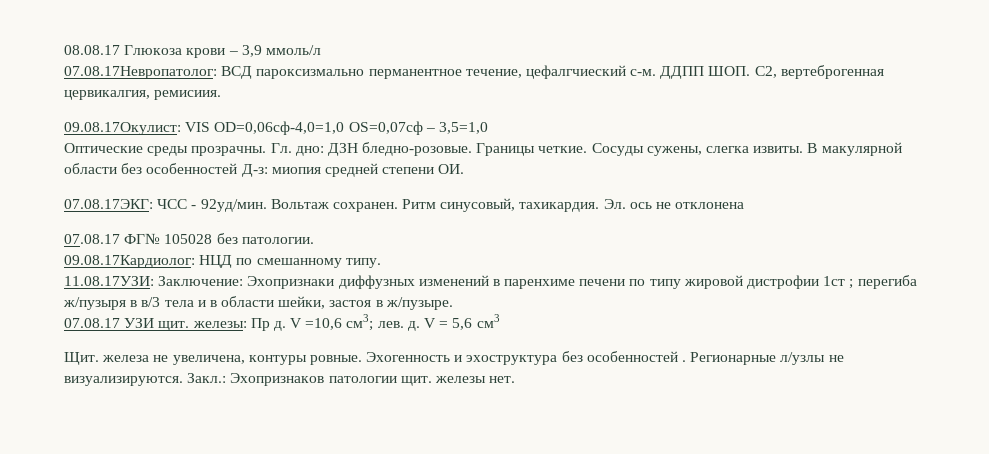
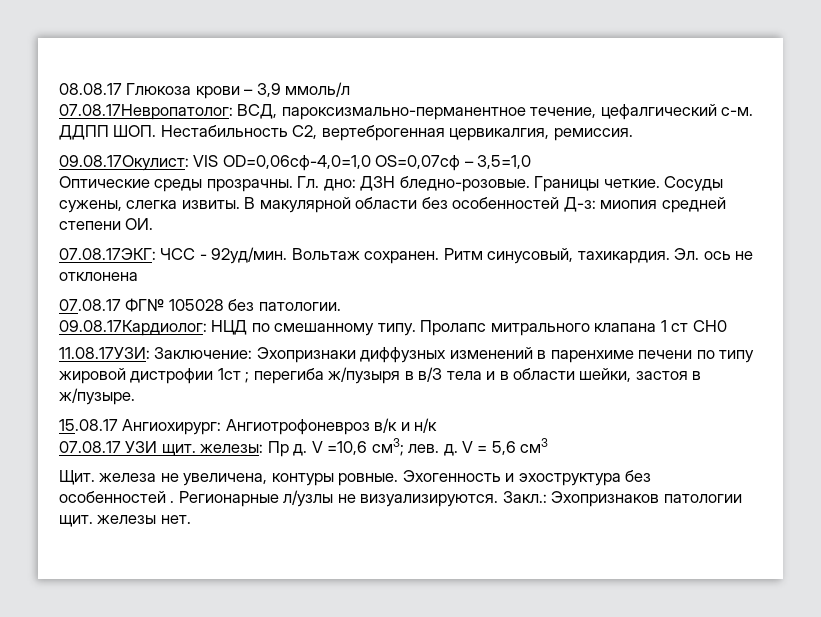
[221,65,626,79] ВСД пароксизмально перманентное течение, цефалгчиеский -> [237,104,717,120] ВСД, пароксизмально-перманентное течение, цефалгический
(751, 71) none -> [160,125,288,137] Нестабильность
[154,90,222,100] ремисиия. -> [553,128,633,141] ремиссия.
(381, 263) none -> [420,320,727,336] Пролапс митрального клапана 1 ст СН0
(453, 303) none -> [59,418,438,435] // 15.08.17 Ангиохирург: Ангиотрофоневроз в/к и н/к

